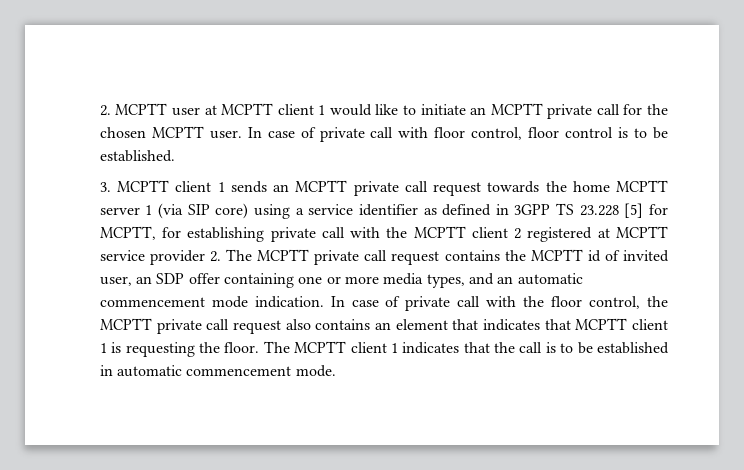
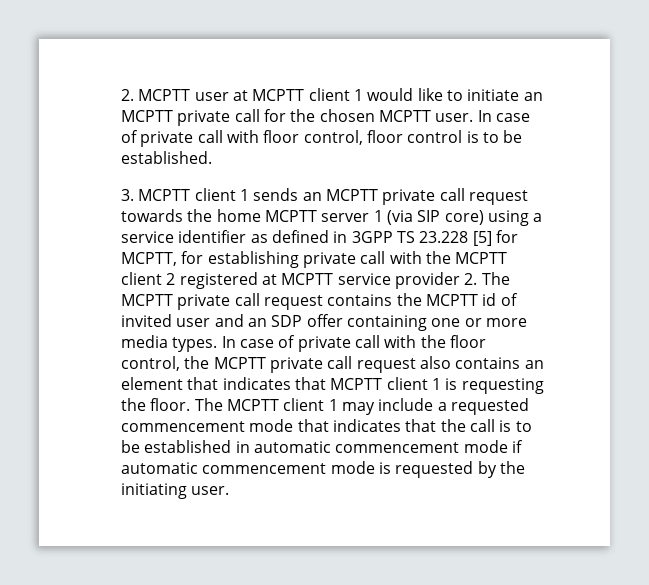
[99,276,132,286] user, -> [176,314,244,327] user and
[426,273,583,288] [99,296,324,308] types, and an automatic commencement mode indication. -> [172,337,218,352] types.
(398, 348) none -> [341,398,529,415] [121,419,329,432] may include a requested commencement mode that
[295,365,336,377] mode. -> [463,440,523,453] [121,461,525,478] [121,483,230,499] mode if automatic commencement mode is requested by the initiating user.

